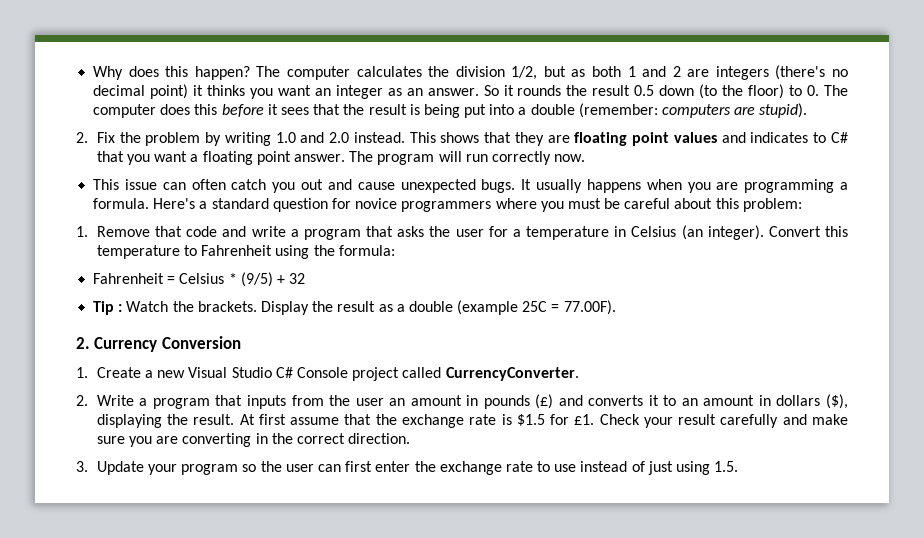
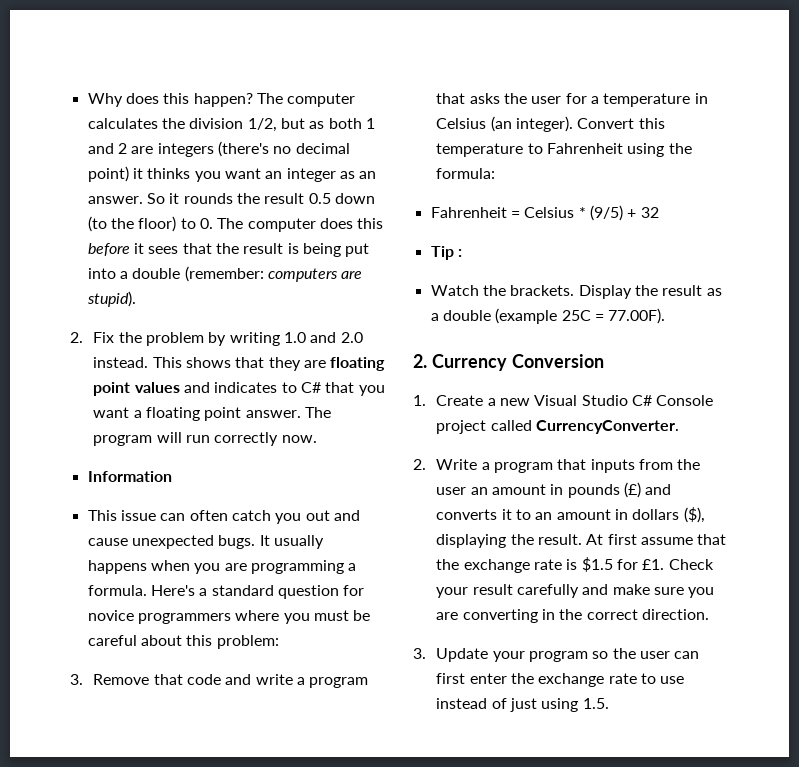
(586, 158) none -> [87,471,172,482] // Information
[76,226,88,237] 1. -> [70,674,83,685] 3.
(123, 308) none -> (462, 253) //

